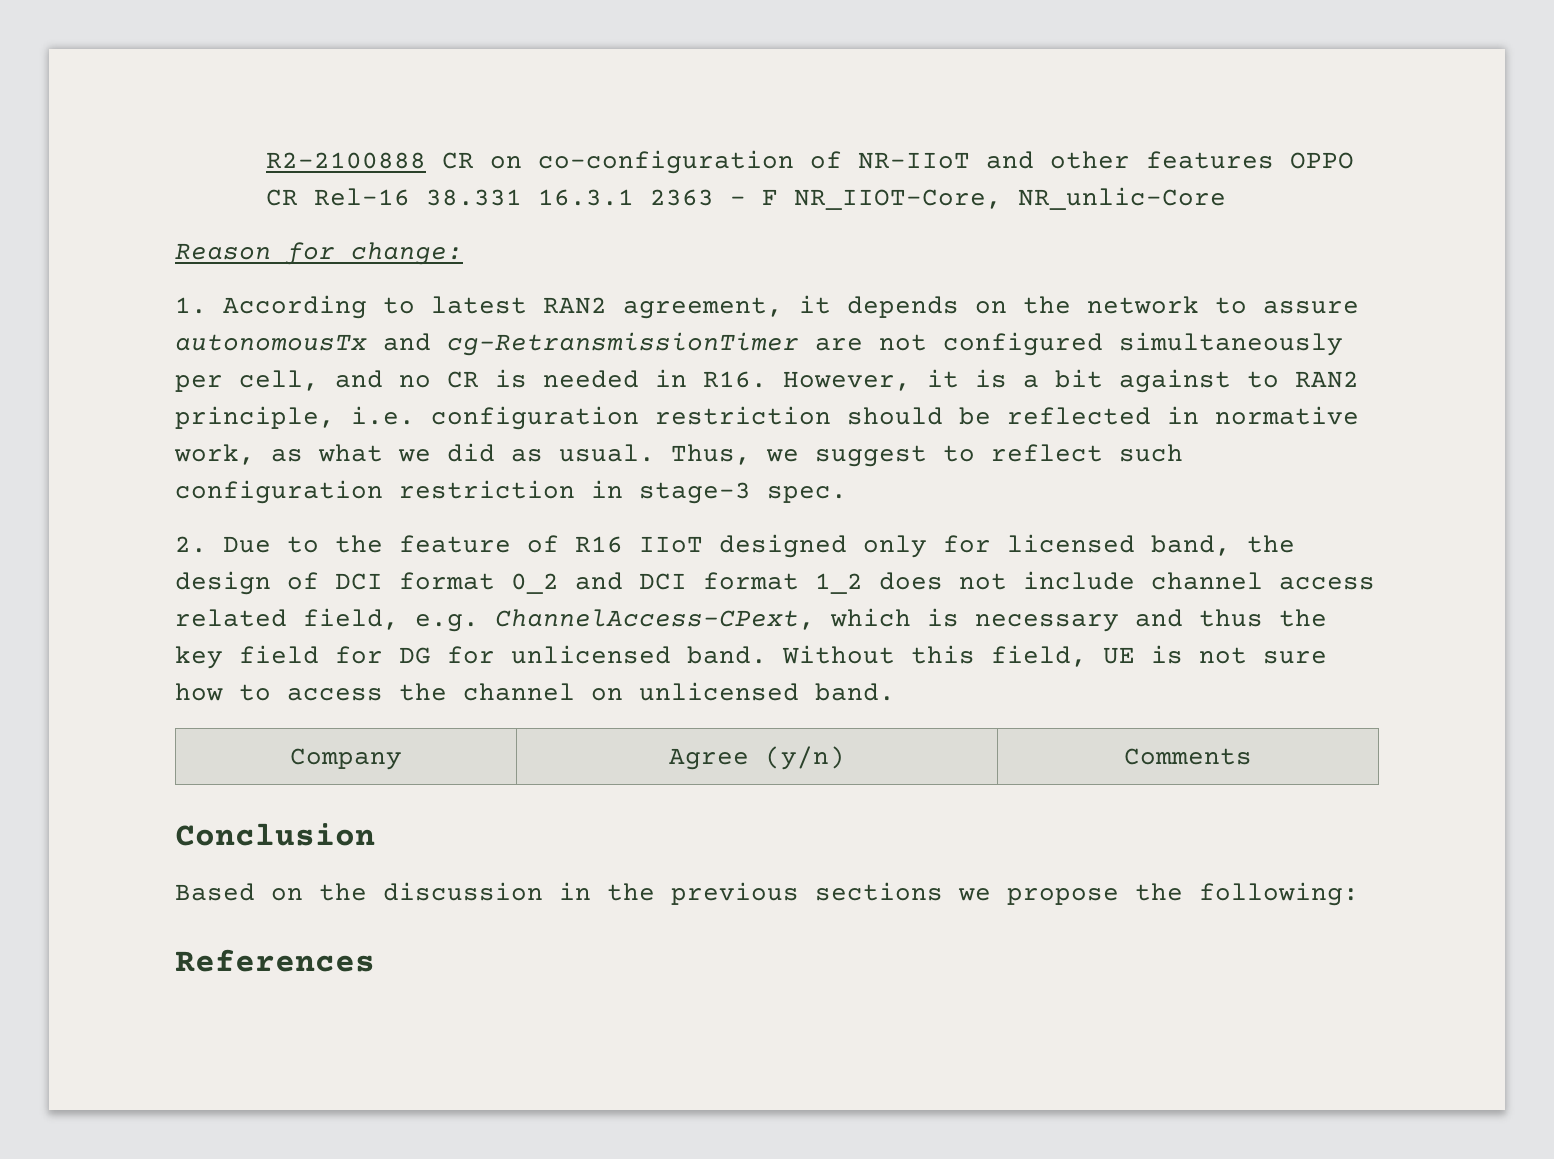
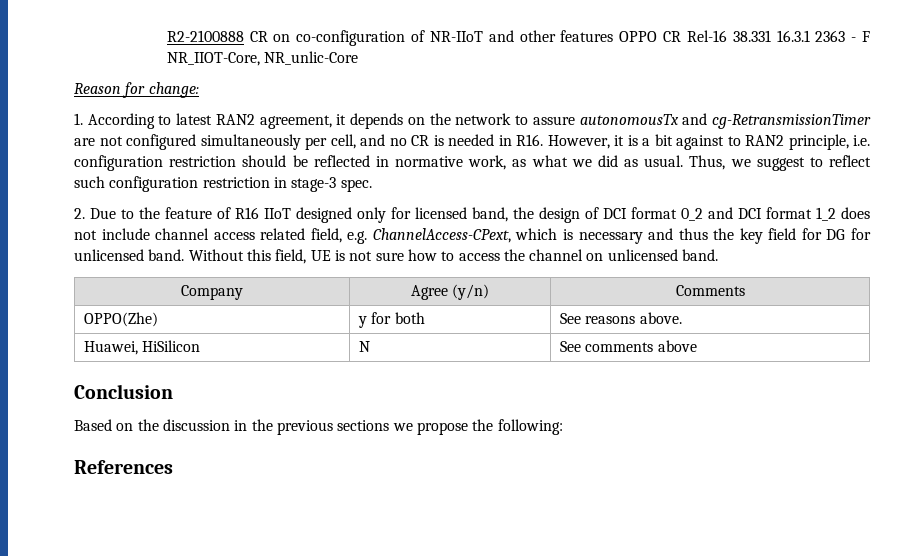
(1252, 756) none -> [84,312,159,327] [358,312,425,328] [560,312,682,324] [84,340,201,355] [359,341,371,352] [560,340,697,352] // OPPO(Zhe) | y for both | See reasons above. // Huawei, HiSilicon | N | See comments above

